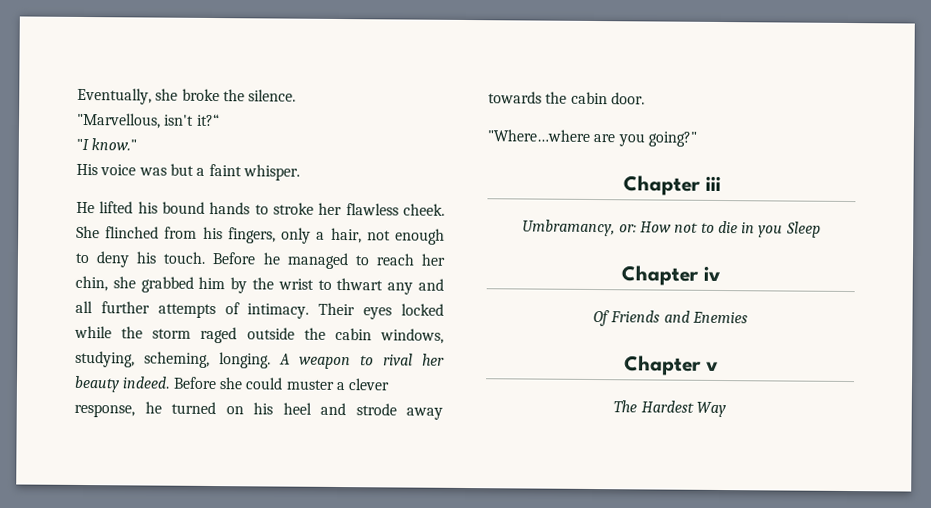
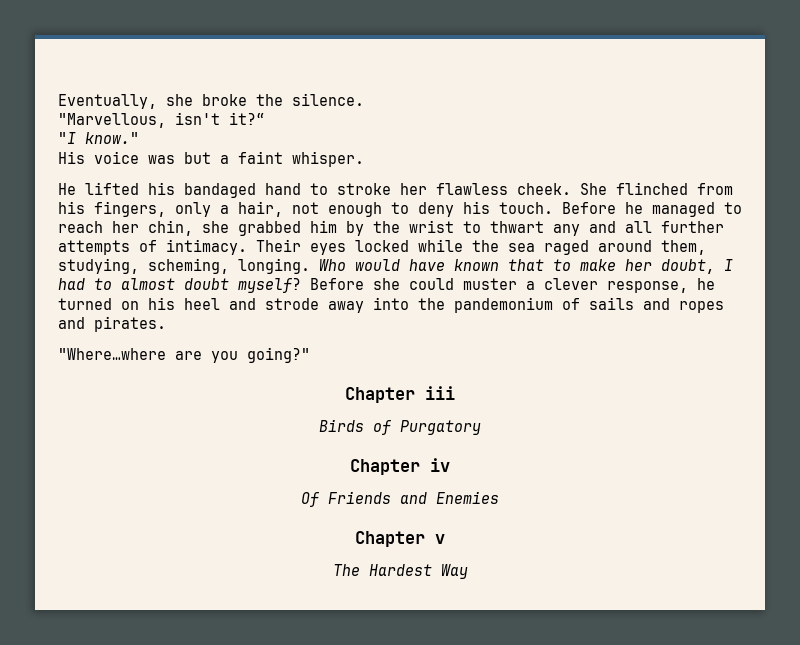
[162,201,251,215] bound hands -> [184,183,301,198] bandaged hand
[152,326,444,344] [75,350,445,370] [74,375,171,393] storm raged outside the cabin windows, studying, scheming, longing. A weapon to rival her beauty indeed. -> [508,240,706,255] [58,258,733,274] [58,278,301,293] sea raged around them, studying, scheming, longing. Who would have known that to make her doubt, I had to almost doubt myself?
[488,91,645,105] towards the cabin door. -> [373,297,724,313] [58,316,166,332] into the pandemonium of sails and ropes and pirates.
[522,219,821,238] Umbramancy, or: How not to die in you Sleep -> [319,419,481,435] Birds of Purgatory

